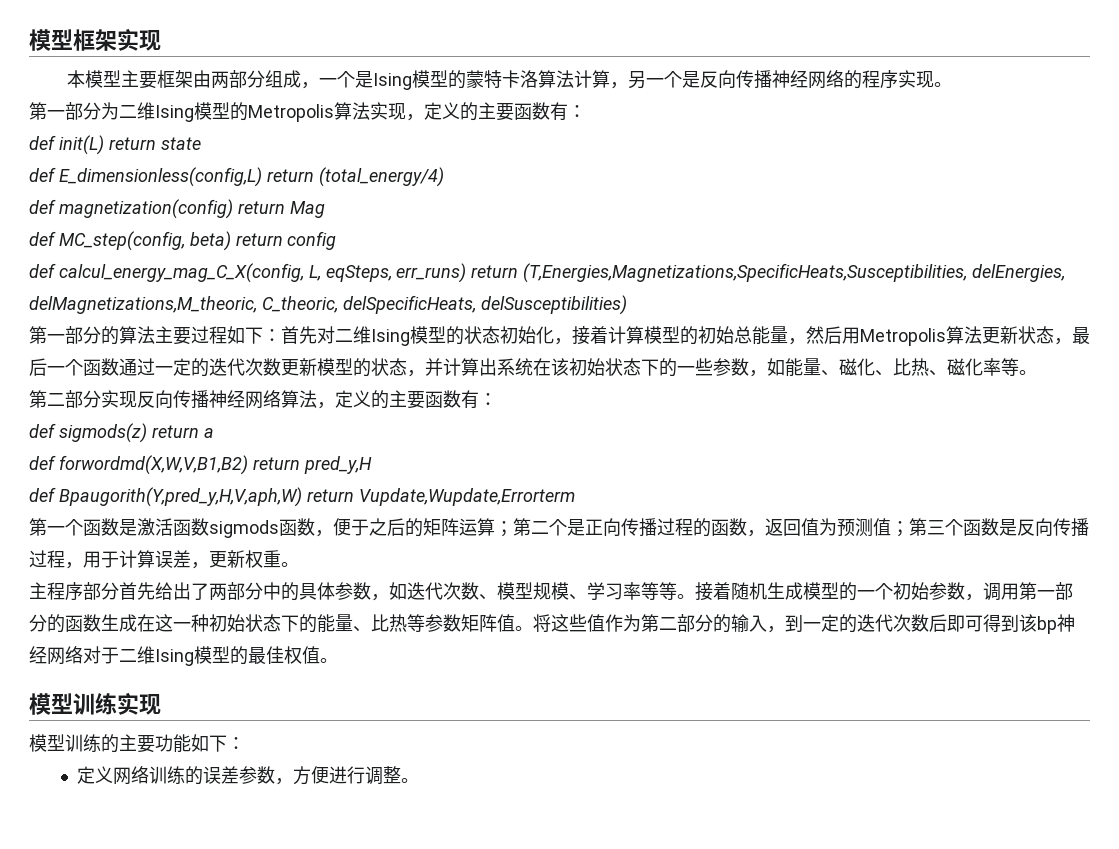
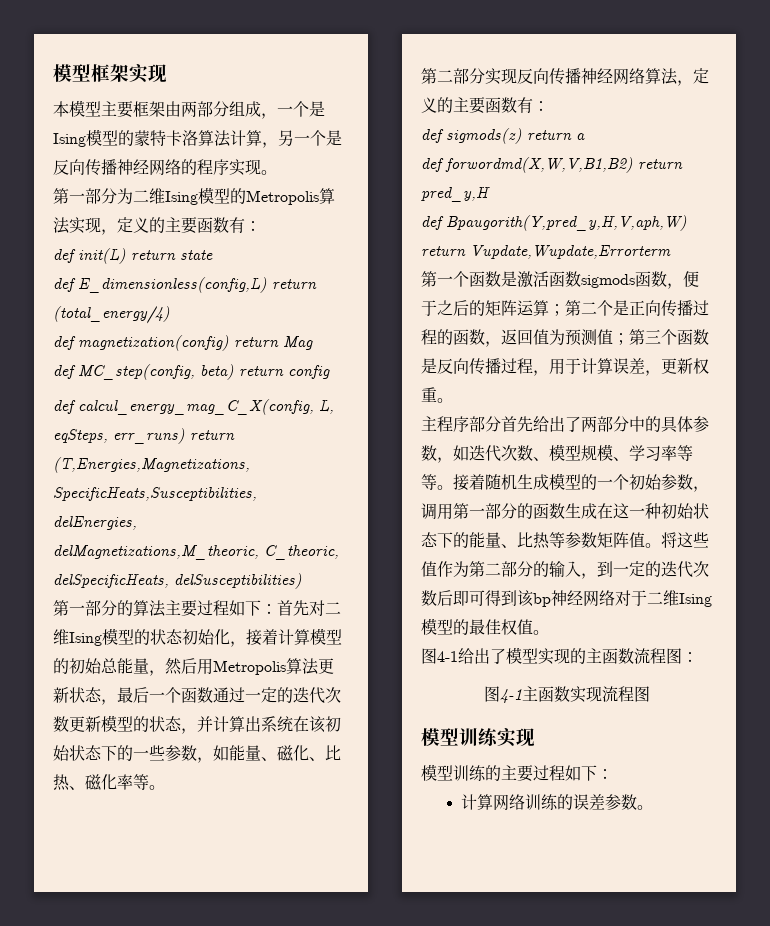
(338, 660) none -> [421,647,698,665] [484,686,650,703] // 图4-1给出了模型实现的主函数流程图： // 图4-1主函数实现流程图
[155,734,191,753] 功能 -> [533,765,565,781] 过程
[76,766,113,784] 定义 -> [461,794,494,810] 计算
[274,766,401,785] ，方便进行调整 -> (638, 802) none

